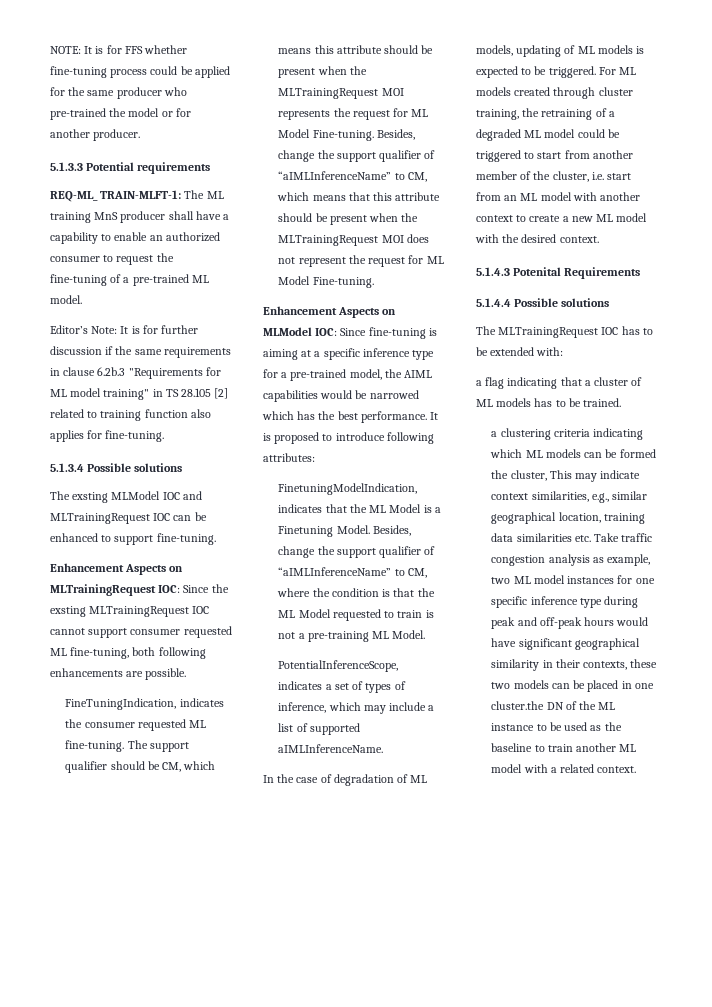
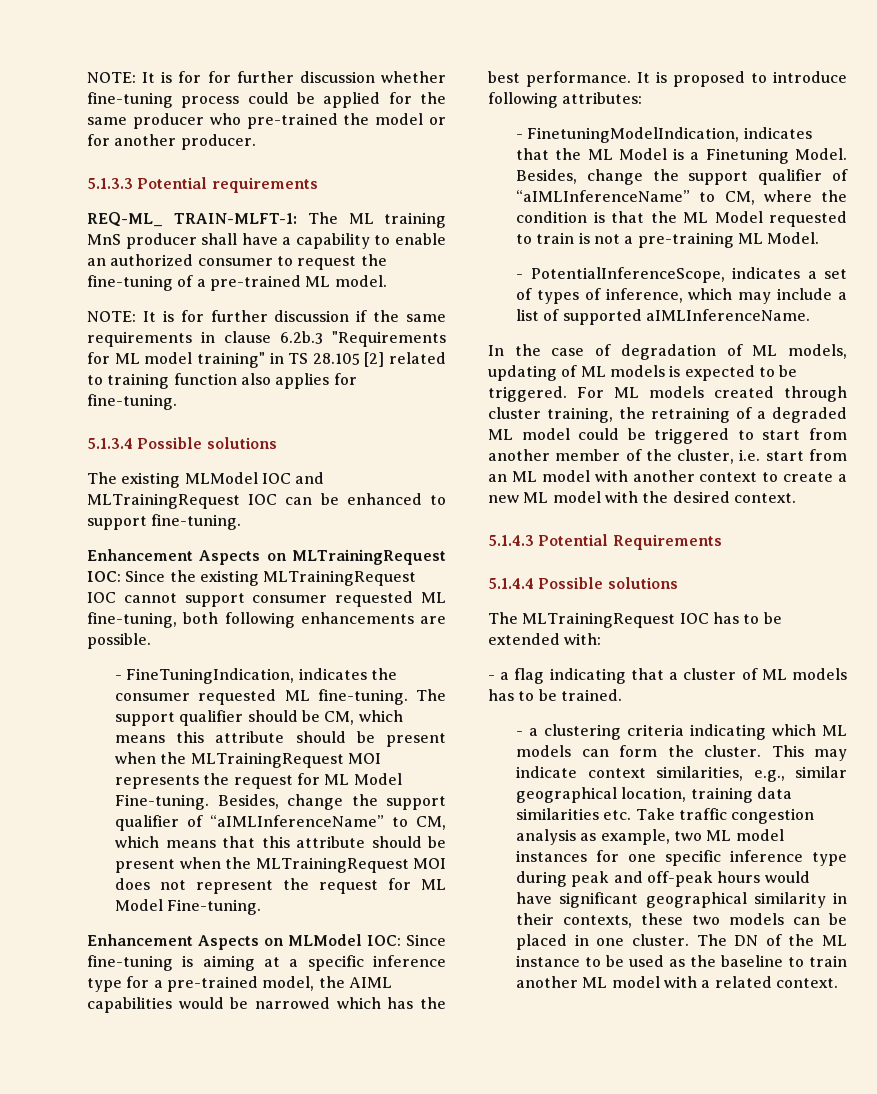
[50,45,143,54] NOTE: It is for FFS -> [87,71,375,83] NOTE: It is for for further discussion
[50,325,118,334] Editor’s Note: -> [87,311,136,322] NOTE:
[72,492,109,503] exsting -> [121,472,181,488] existing
[50,606,86,617] exsting -> [199,570,259,586] existing
(187, 674) none -> [115,675,123,680] -
(315, 457) none -> [516,134,524,139] -
(426, 634) none -> [516,274,524,279] -
[513,267,562,276] Potenital -> [538,534,609,546] Potential
(564, 351) none -> [488,675,495,680] -
(622, 402) none -> [516,731,524,736] -
[605,449,656,458] [491,470,547,481] be formed the cluster, -> [619,745,762,757] form the cluster.
[491,701,545,710] cluster.the -> [631,934,727,946] cluster. The

